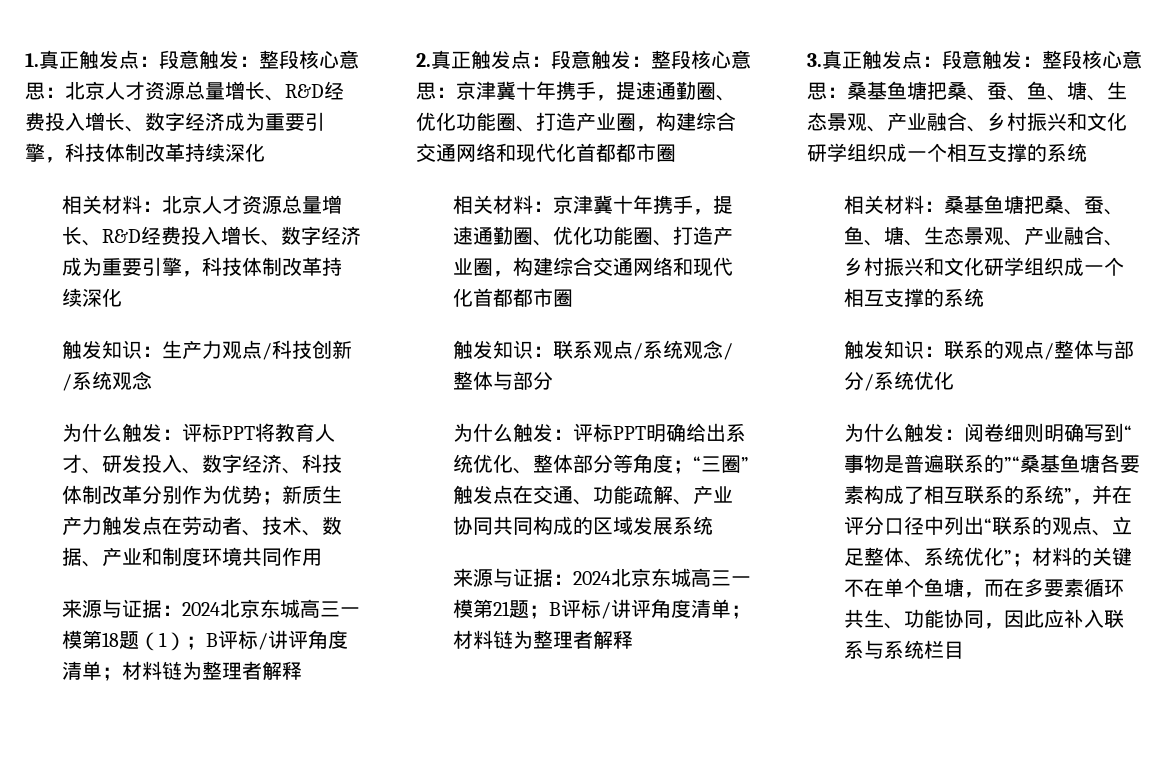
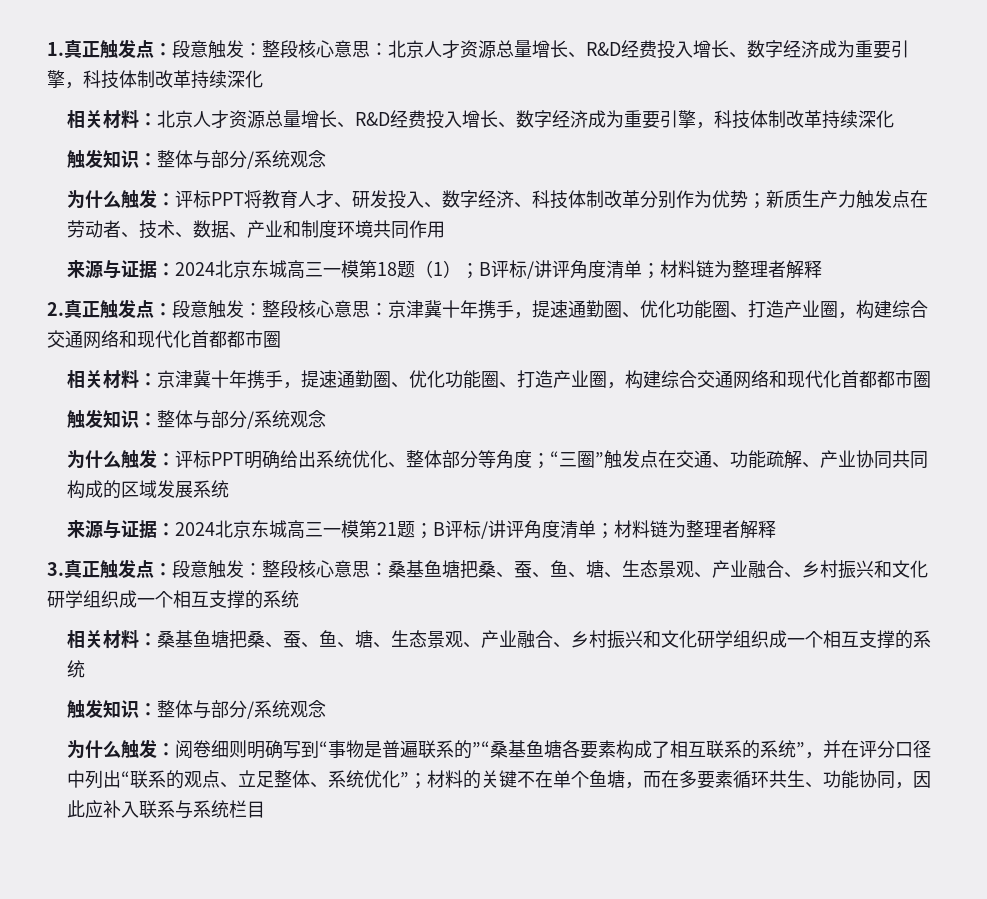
[162,340,353,360] 生产力观点/科技创新 -> [157,150,248,169] 整体与部分
[553,340,734,360] [453,371,554,390] 联系观点/系统观念/整体与部分 -> [157,410,327,429] 整体与部分/系统观念
[944,340,1135,360] [844,371,955,391] 联系的观点/整体与部分/系统优化 -> [157,700,327,719] 整体与部分/系统观念

